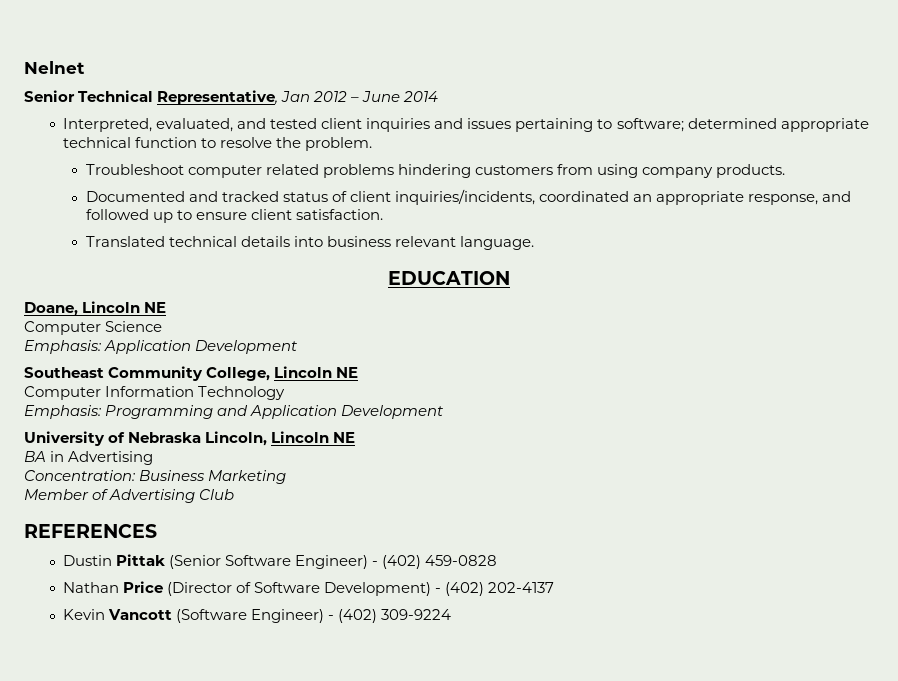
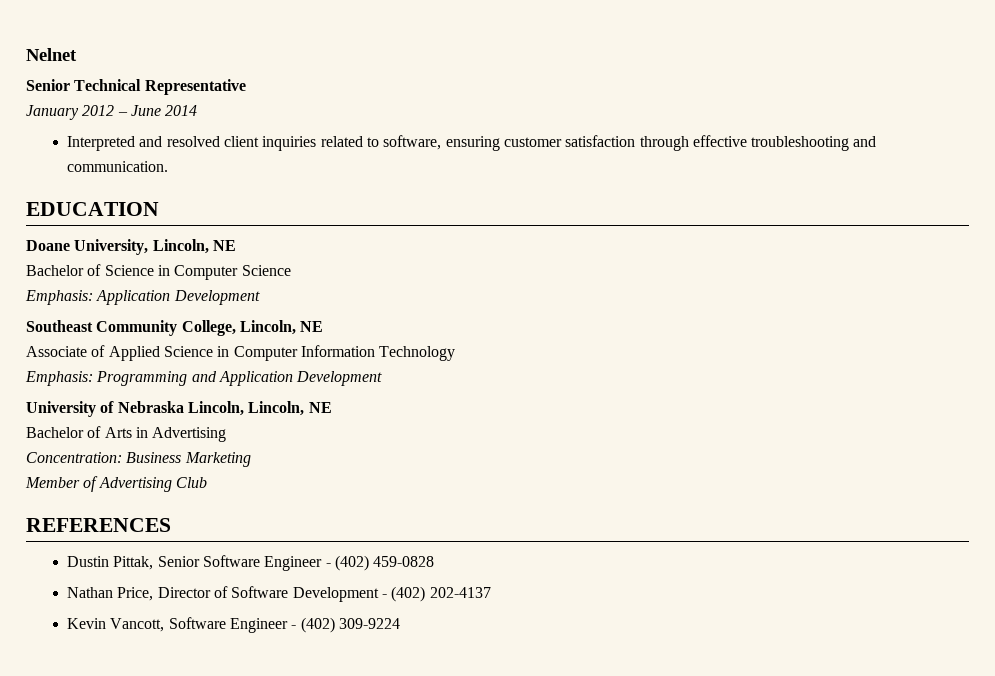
[157,90,311,105] Representative, Jan -> [144,79,246,95] [26,105,79,120] Representative // January
[63,118,869,132] [63,137,373,151] [85,164,786,178] [85,189,852,205] [85,209,383,223] [85,236,534,250] [388,271,510,285] [24,301,167,316] Interpreted, evaluated, and tested client inquiries and issues pertaining to software; determined appropriate technical function to resolve the problem. // Troubleshoot computer related problems hindering customers from using company products. // Documented and tracked status of client inquiries/incidents, coordinated an appropriate response, and followed up to ensure client satisfaction. // Translated technical details into business relevant language. // EDUCATION // Doane, Lincoln NE // -> [66,135,877,151] [66,161,168,172] [26,202,159,216] [26,239,236,255] [26,264,170,276] Interpreted and resolved client inquiries related to software, ensuring customer satisfaction through effective troubleshooting and communication. // EDUCATION // Doane University, Lincoln, NE // Bachelor of Science in
[274,366,359,378] Lincoln NE // -> [239,320,324,335] [26,345,230,361] Lincoln, NE // Associate of Applied Science in
[271,431,356,443] [24,451,46,462] Lincoln NE // BA -> [248,401,332,416] [26,426,132,438] Lincoln, NE // Bachelor of Arts
[116,554,369,569] Pittak (Senior Software Engineer) -> [113,555,323,571] Pittak, Senior Software Engineer
[123,581,233,596] Price (Director -> [117,587,211,601] Price, Director
[324,582,432,596] Development) -> [292,587,379,602] Development
[108,609,325,623] Vancott (Software Engineer) -> [110,617,288,633] Vancott, Software Engineer

